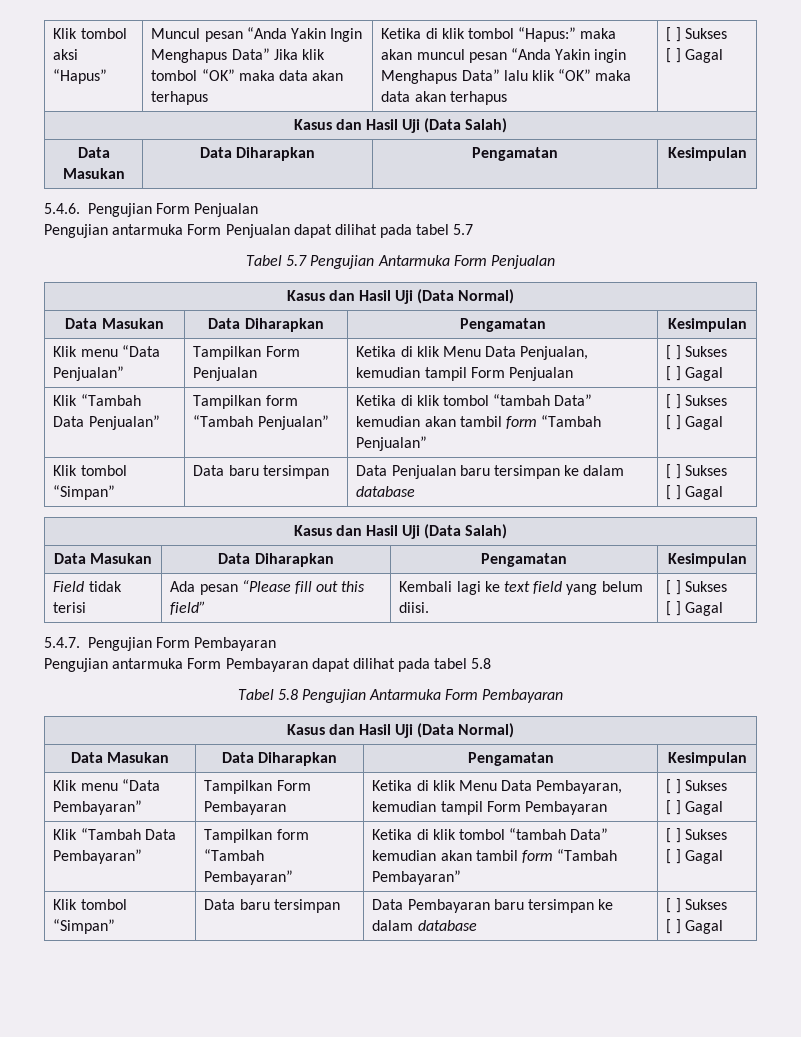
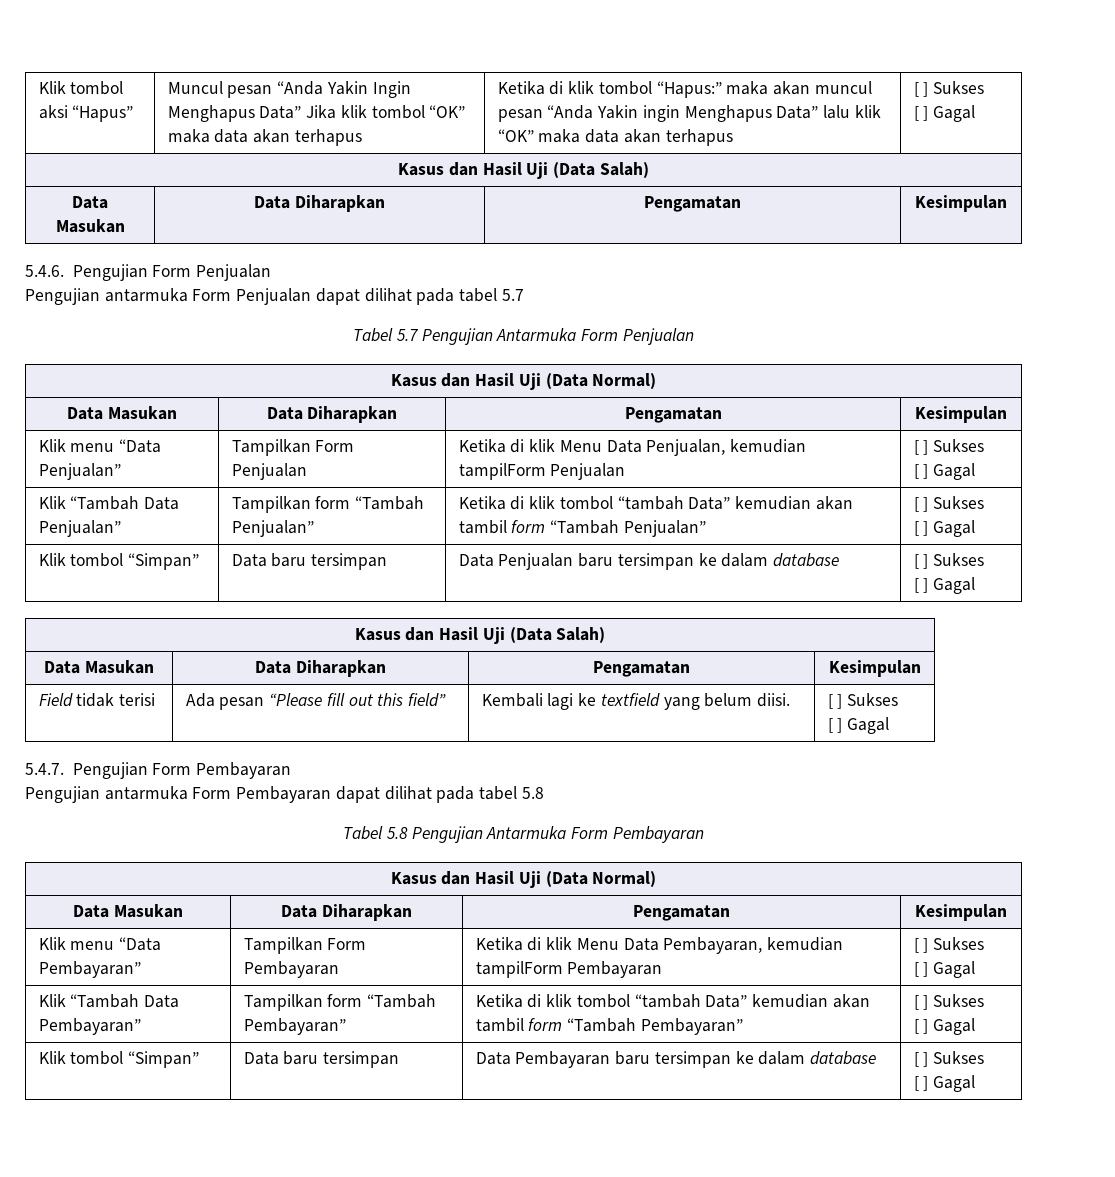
[424,367,505,381] tampil Form -> [458,463,546,480] tampilForm
[503,581,563,594] text field -> [600,693,660,707] textfield
[440,801,521,815] tampil Form -> [475,961,563,978] tampilForm

